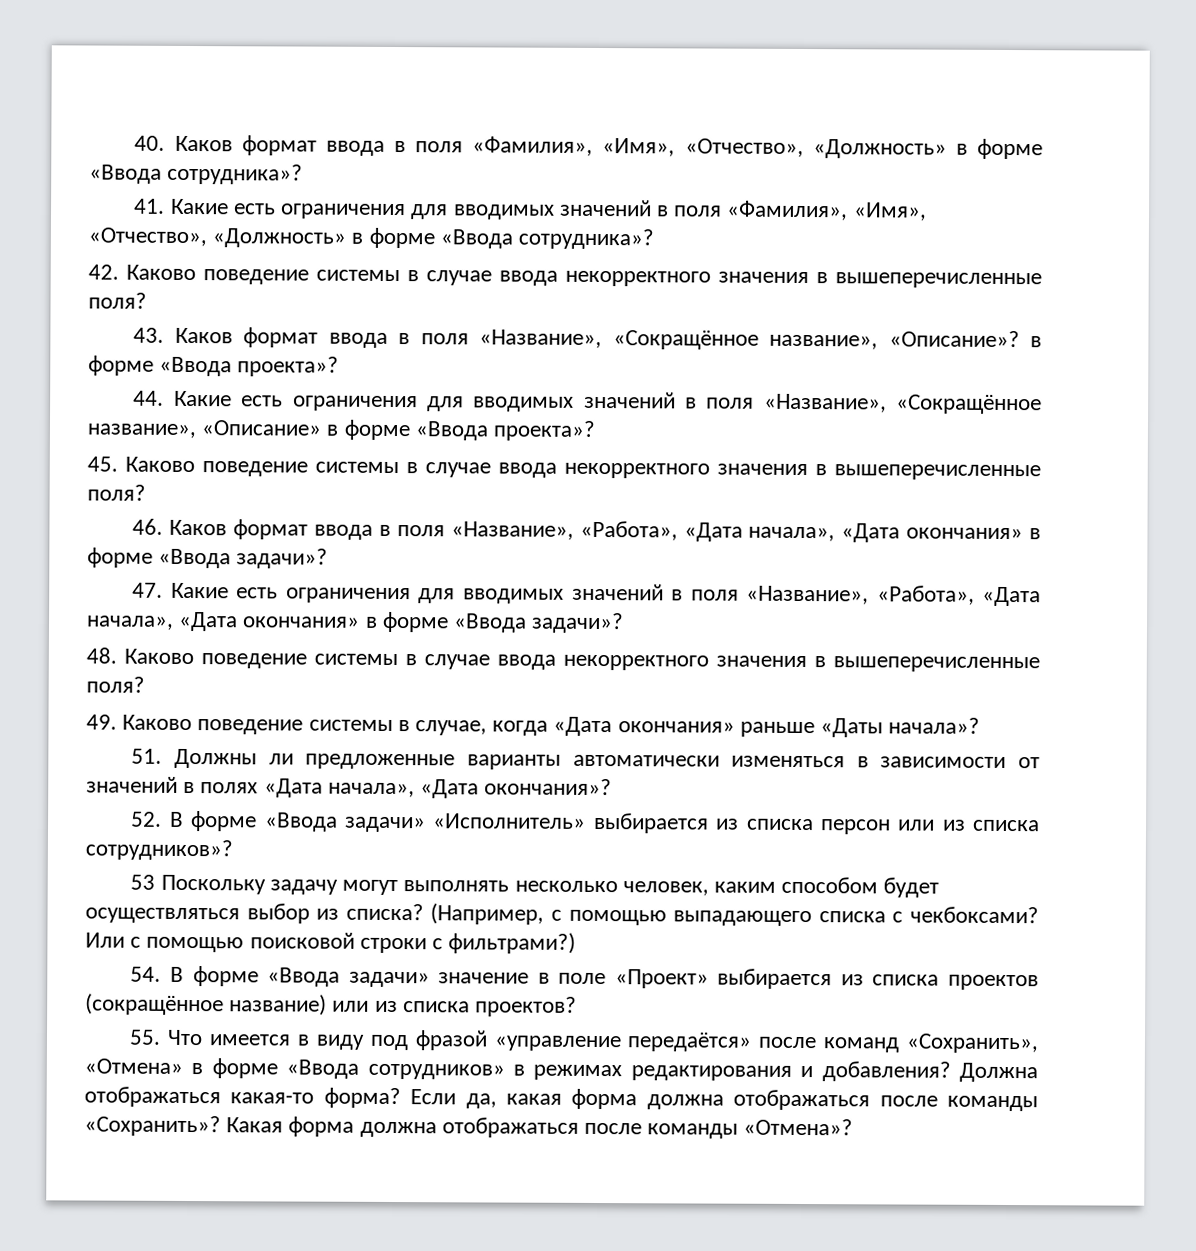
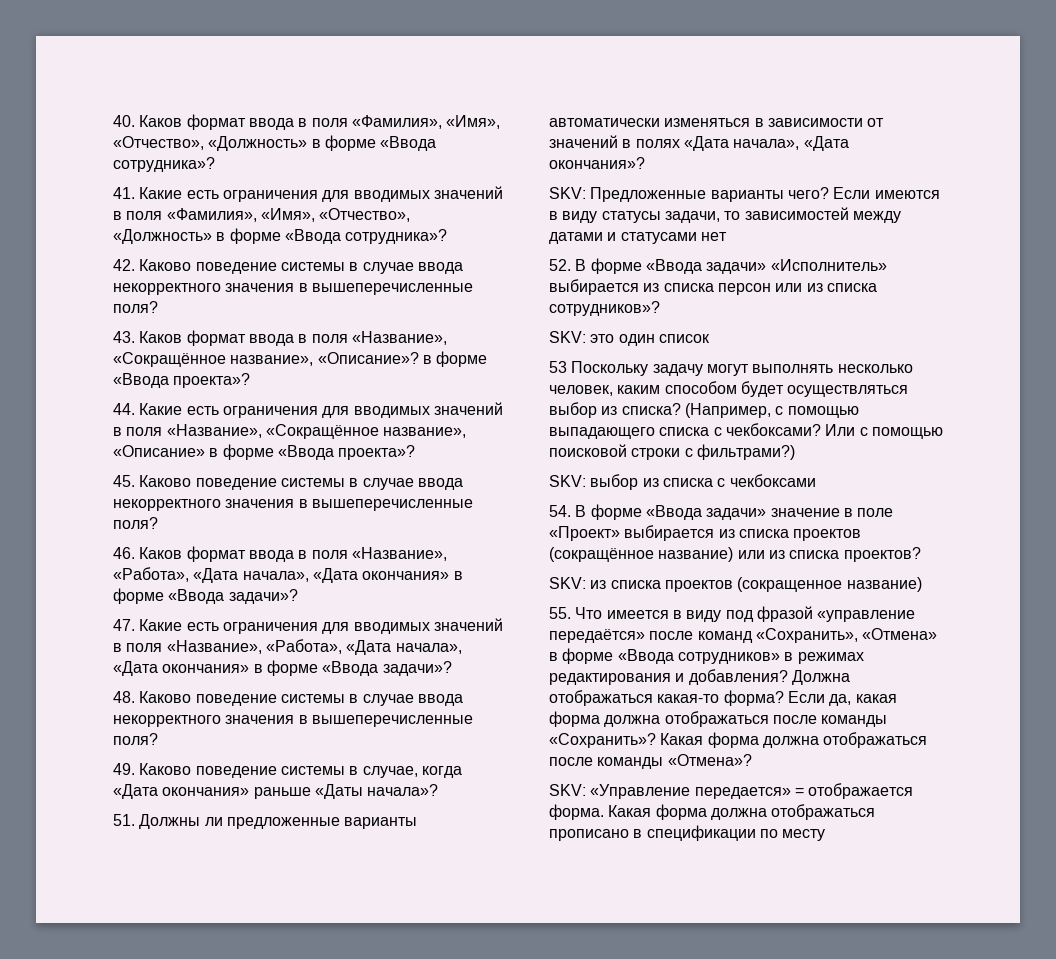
(613, 787) none -> [549,187,940,202] [549,207,901,223] [549,232,727,244] // SKV: Предложенные варианты чего? Если имеются в виду статусы задачи, то зависимостей между датами и статусами нет
(233, 850) none -> [549,331,710,346] // SKV: это один список
(577, 943) none -> [549,474,816,490] // SKV: выбор из списка с чекбоксами
(578, 1006) none -> [549,577,922,592] // SKV: из списка проектов (сокращенное название)
(854, 1127) none -> [549,783,914,799] [549,804,876,820] [549,825,826,841] // SKV: «Управление передается» = отображается форма. Какая форма должна отображаться прописано в спецификации по месту

